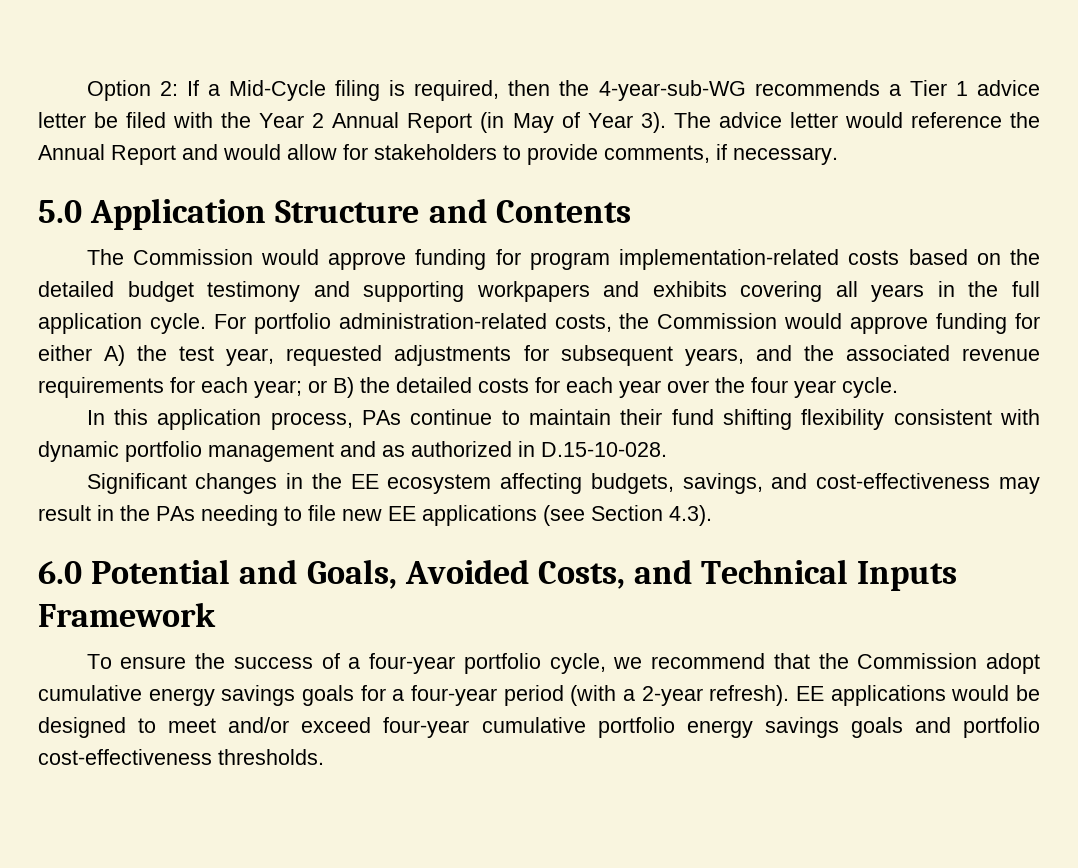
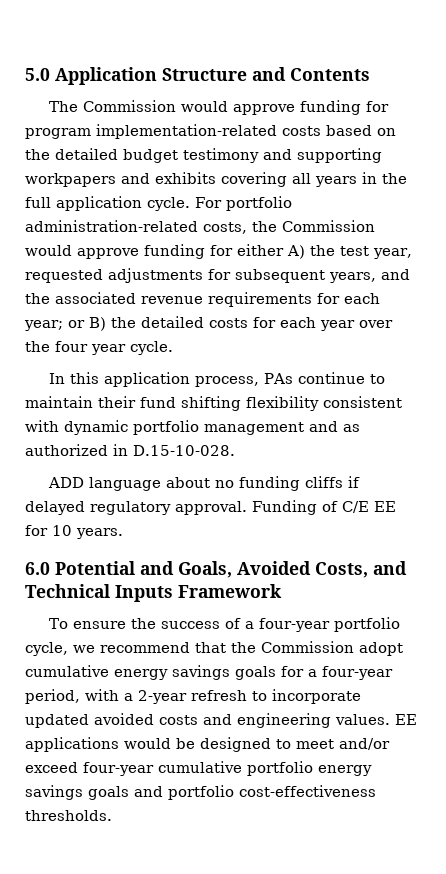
[86,80,1040,101] [38,112,1040,133] [38,144,838,165] Option 2: If a Mid-Cycle filing is required, then the 4-year-sub-WG recommends a Tier 1 advice letter be filed with the Year 2 Annual Report (in May of Year 3). The advice letter would reference the Annual Report and would allow for stakeholders to provide comments, if necessary. // -> (25, 74) none
[86,473,1040,494] [38,505,712,526] Significant changes in the EE ecosystem affecting budgets, savings, and cost-effectiveness may result in the PAs needing to file new EE applications (see Section 4.3). -> [47,476,360,491] [25,500,396,515] [25,525,123,539] ADD language about no funding cliffs if delayed regulatory approval. Funding of C/E EE for 10 years.
[503,685,790,706] period (with a 2-year refresh). -> [25,689,361,704] [25,713,390,728] period, with a 2-year refresh to incorporate updated avoided costs and engineering values.

